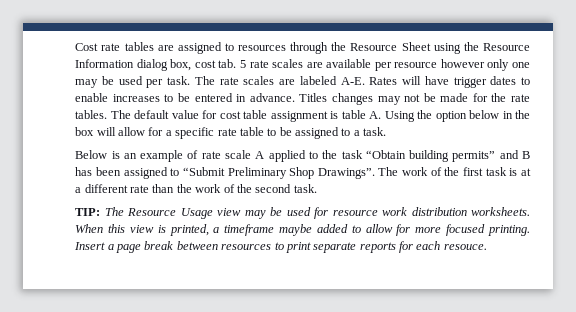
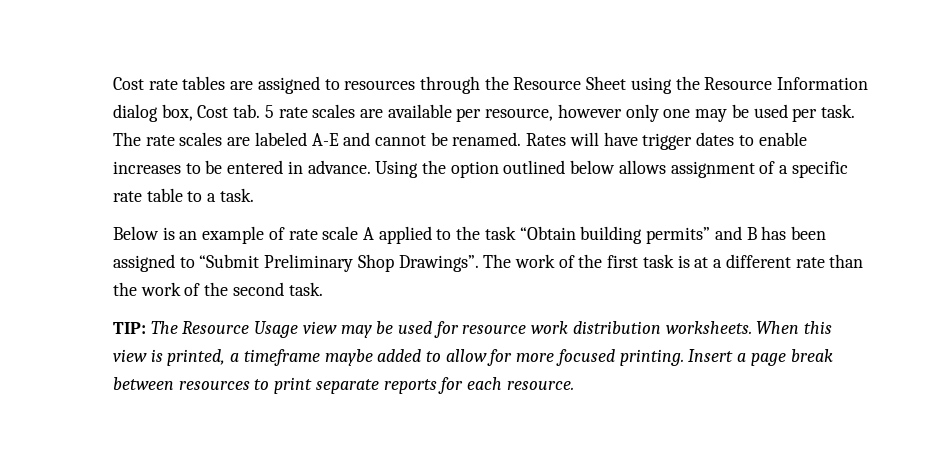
[194,60,216,68] cost -> [197,105,229,118] Cost
[394,62,438,68] resource -> [485,108,554,121] resource,
[340,77,365,85] A-E. -> [311,132,522,146] A-E and cannot be renamed.
[299,93,531,105] [75,110,530,122] [75,127,164,136] Titles changes may not be made for the rate tables. The default value for cost table assignment is table A. Using the option below in the box will allow for -> [375,160,776,178] Using the option outlined below allows assignment of
[279,127,351,139] be assigned to -> (203, 196) none
[443,244,487,250] resouce. -> [506,381,574,390] resource.

